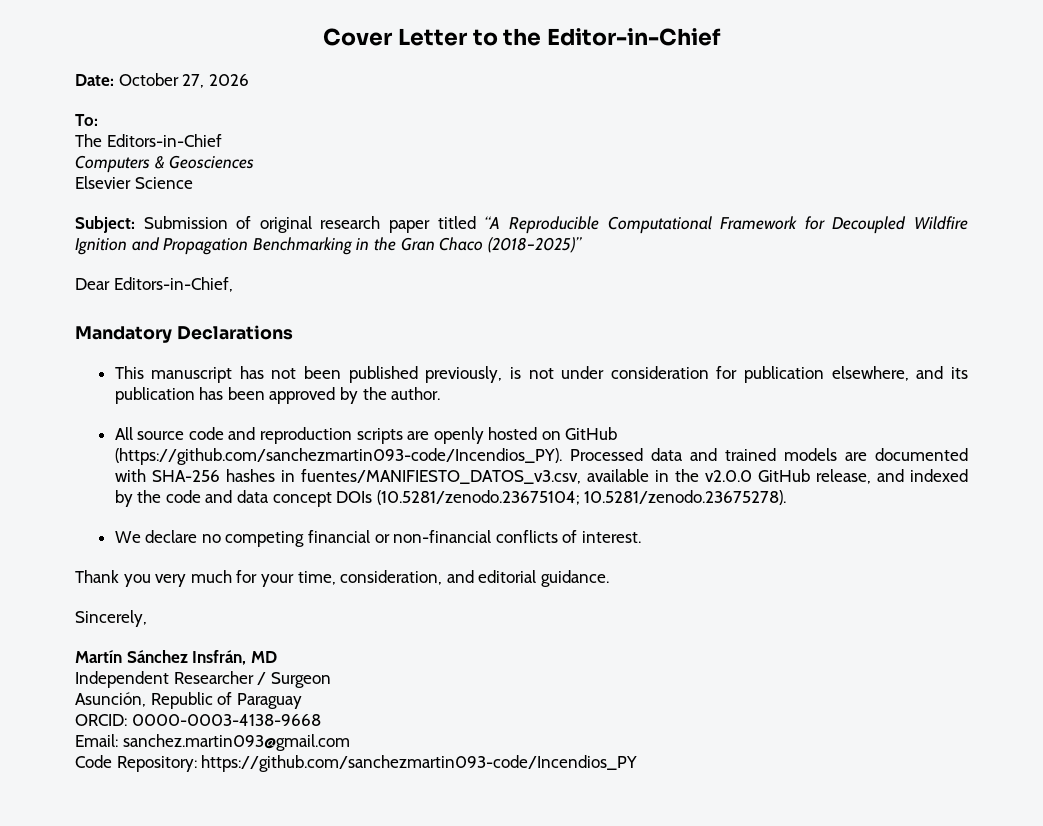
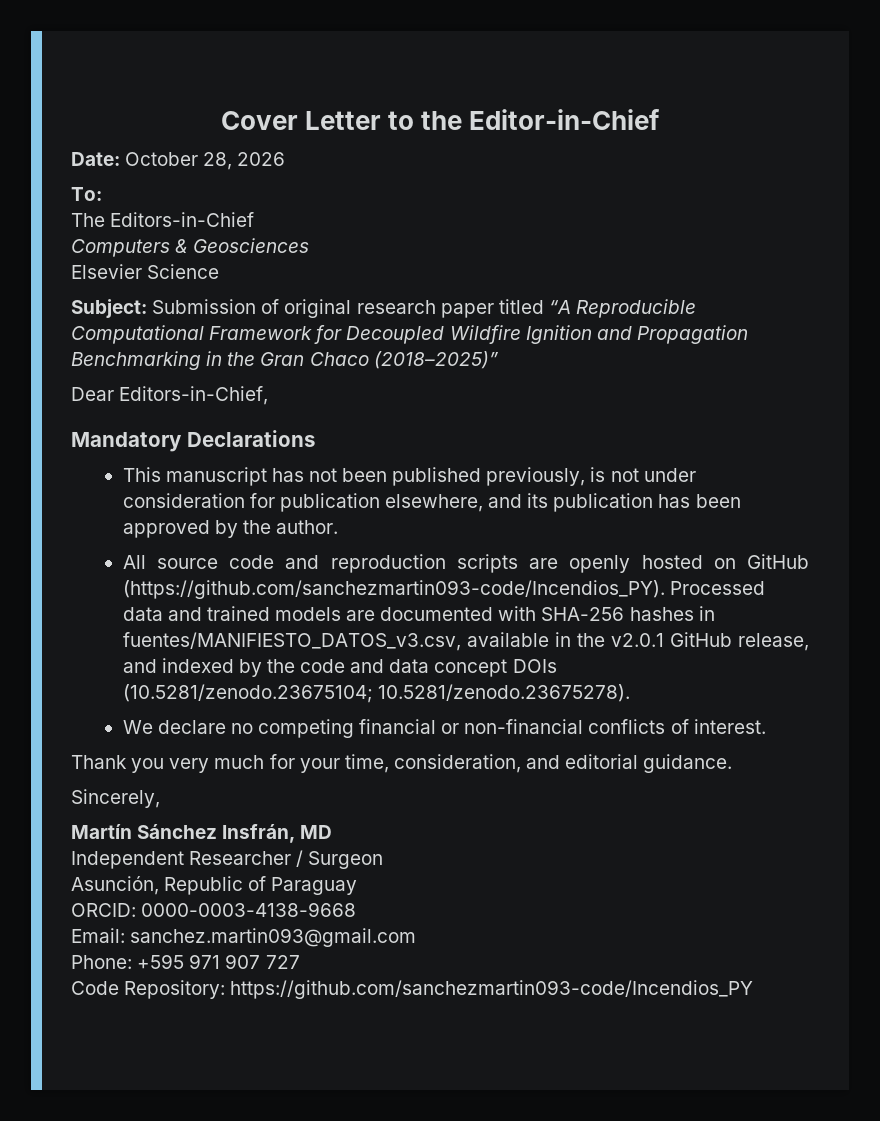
[182,74,205,88] 27, -> [203,152,233,170] 28,
[704,470,752,482] v2.0.0 -> [610,633,664,647] v2.0.1
(350, 742) none -> [71,954,300,969] // Phone: +595 971 907 727

